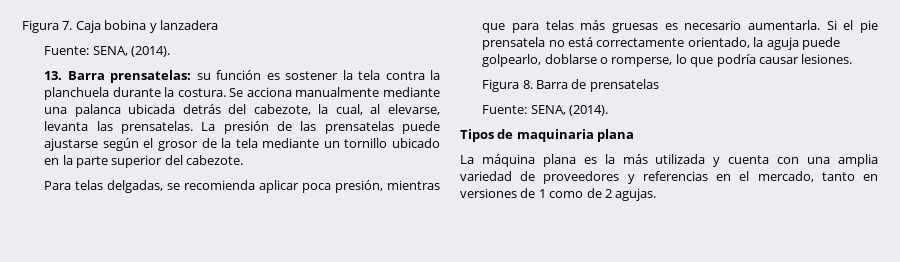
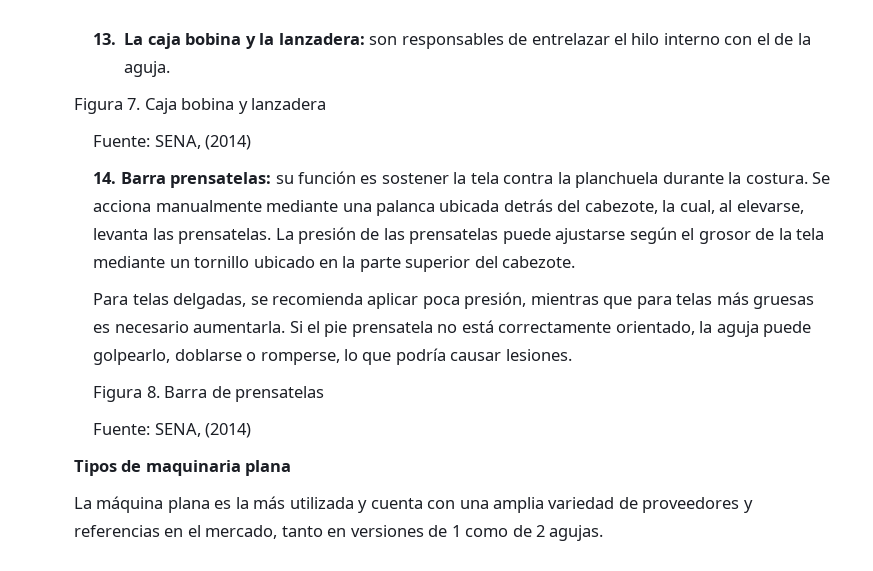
(22, 26) none -> [93,33,811,49] [124,61,171,77] 13. La caja bobina y la lanzadera: son responsables de entrelazar el hilo interno con el de la aguja. //
[131,46,171,57] [44,71,63,80] (2014). // 13. -> [205,135,252,150] [93,172,117,184] (2014) // 14.
[569,105,609,116] (2014). -> [205,423,252,438] (2014)

